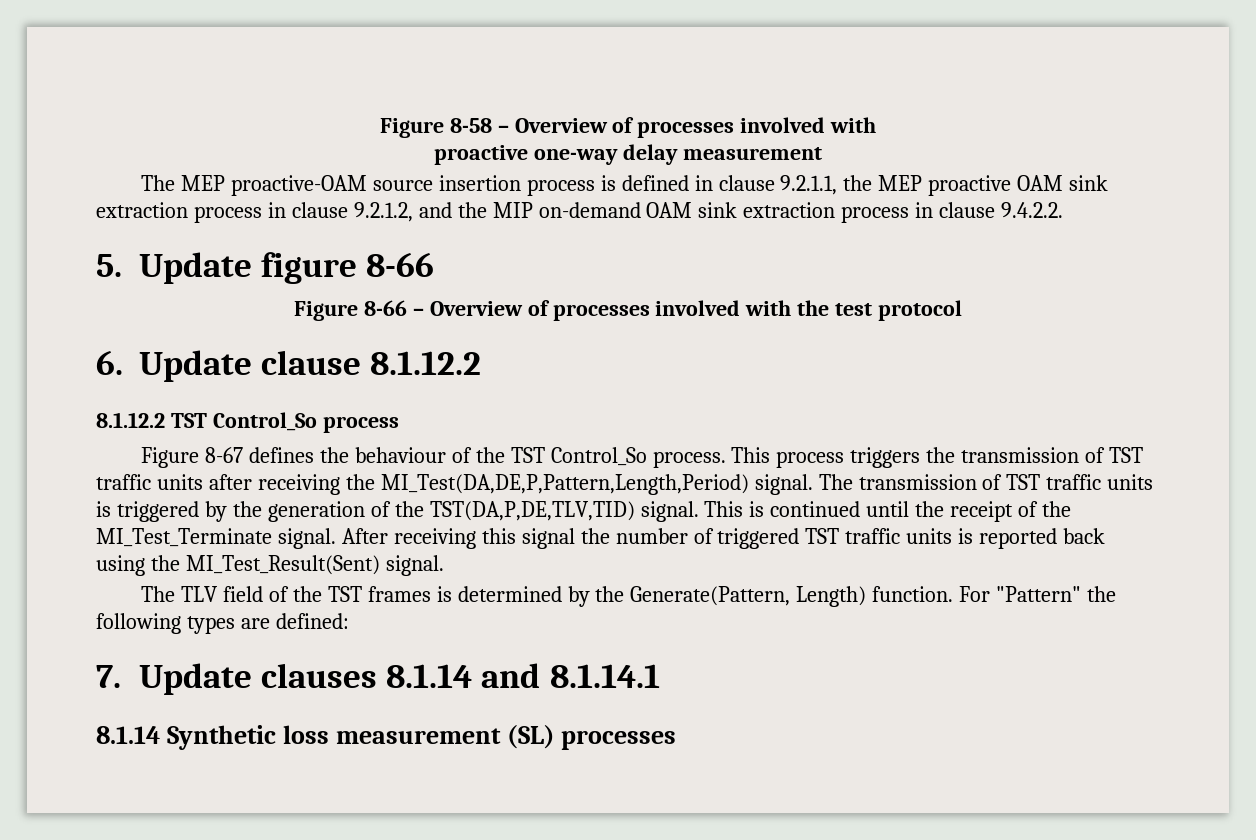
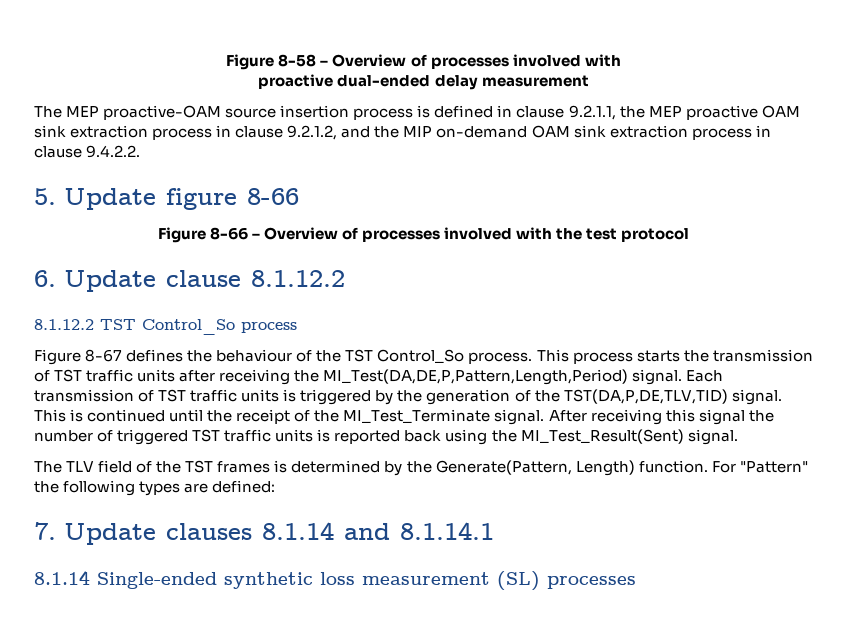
[534,149,619,165] one-way -> [337,75,431,87] dual-ended
[850,447,921,468] triggers -> [636,350,680,362] starts
[818,474,853,490] The -> [686,370,724,382] Each
[166,725,276,750] Synthetic -> [97,572,313,589] Single-ended synthetic

